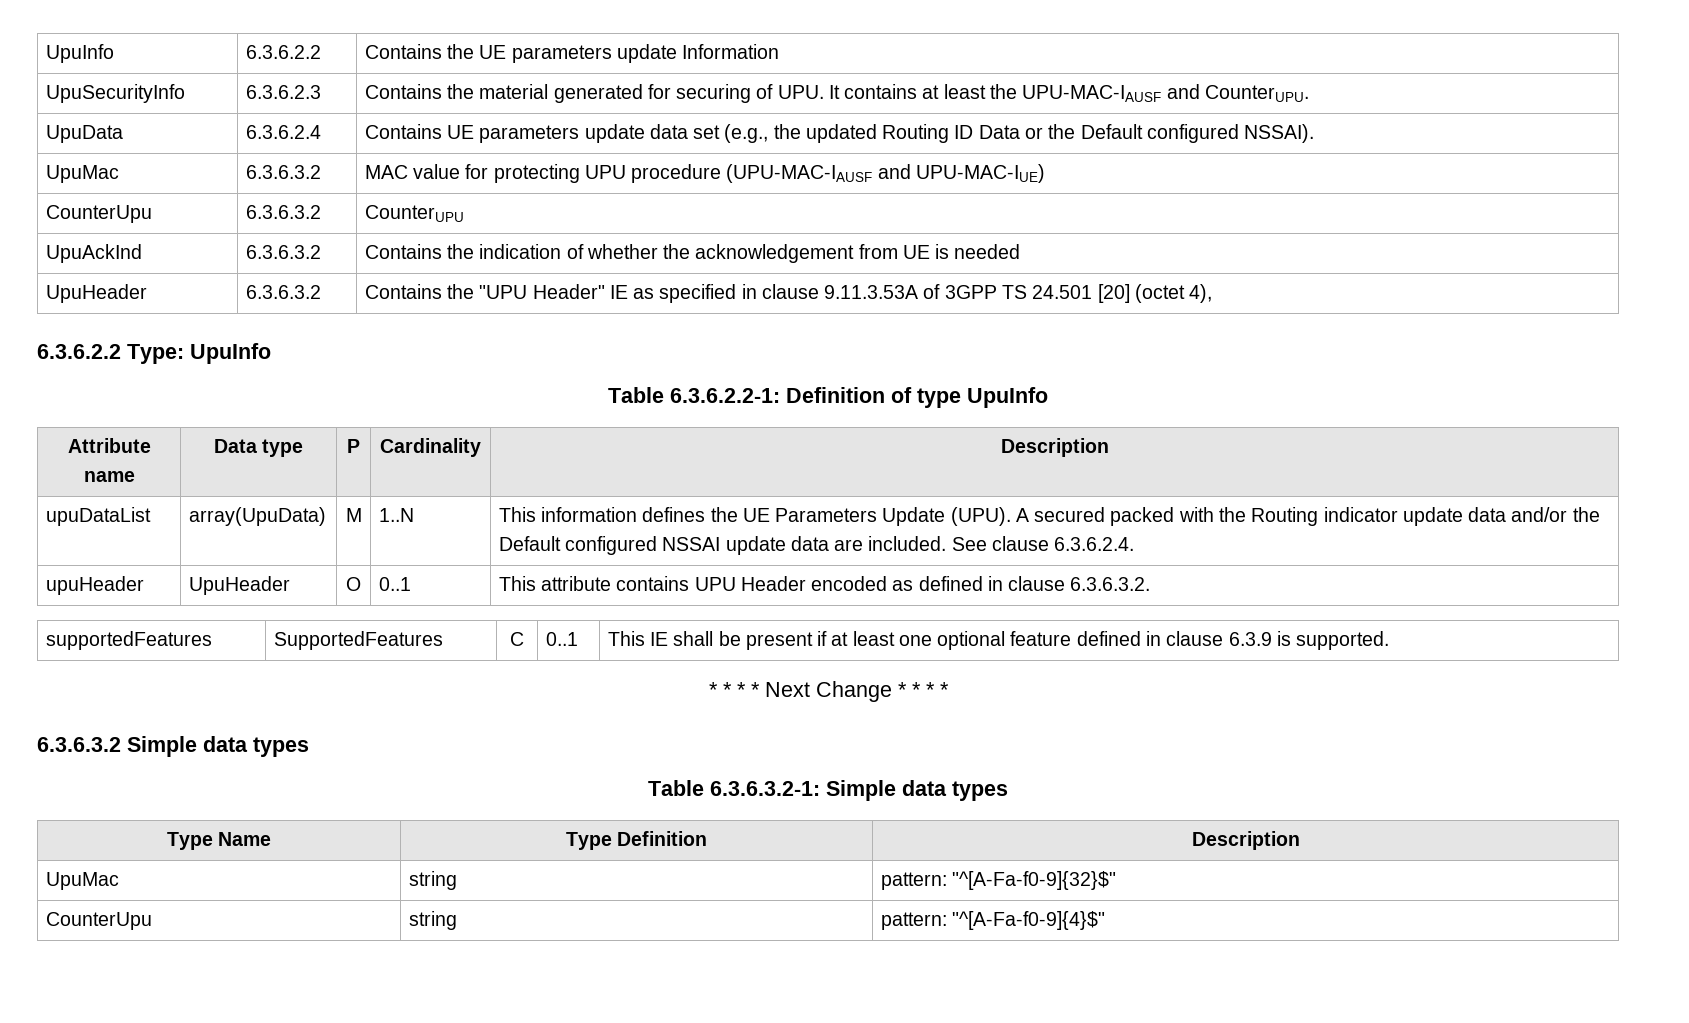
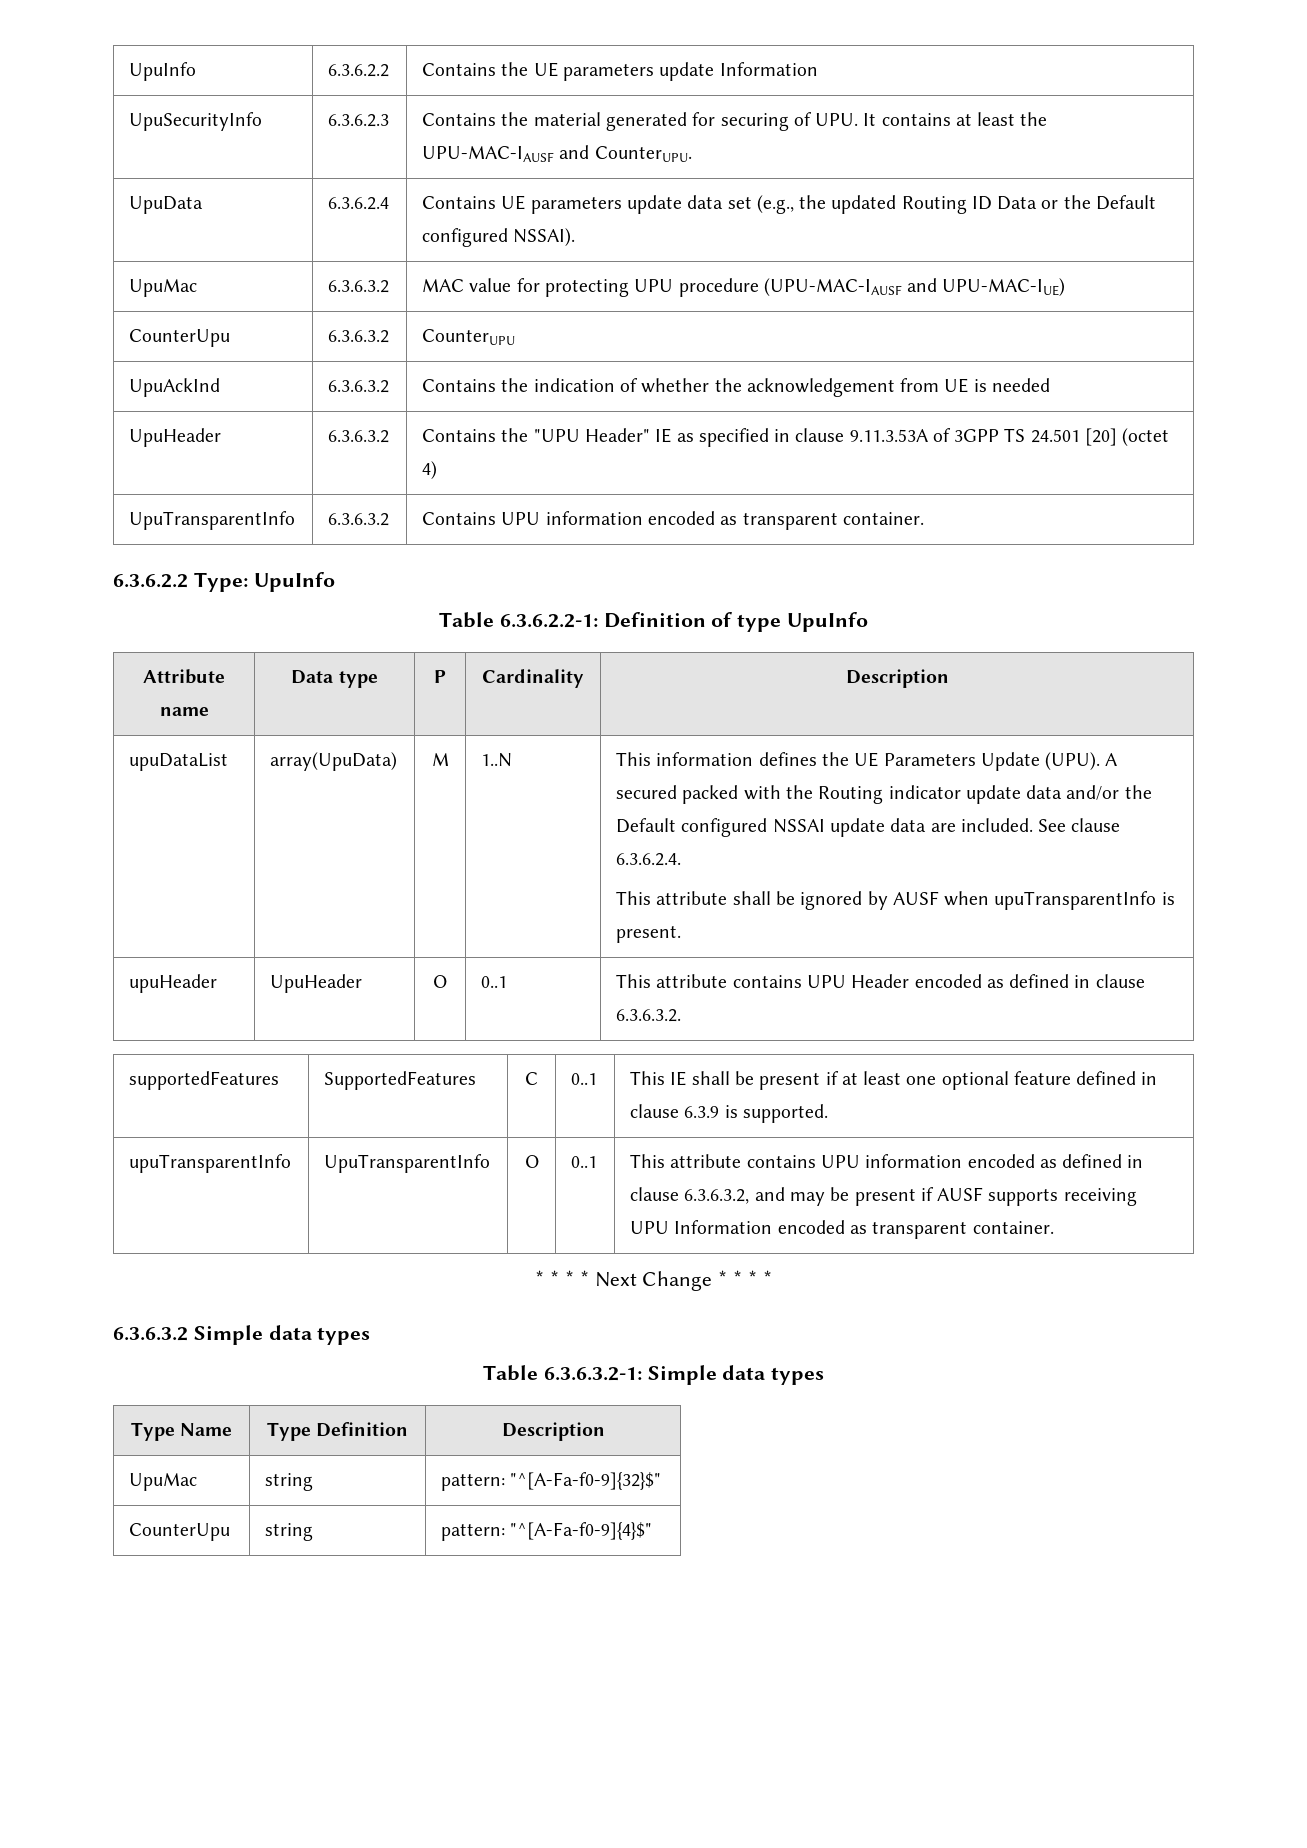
[1189,284,1213,303] 4), -> [422,461,438,479] [129,511,296,530] [328,513,390,526] [422,511,924,530] 4) // UpuTransparentInfo | 6.3.6.3.2 | Contains UPU information encoded as transparent container.
(1135, 544) none -> [616,891,1175,910] [616,925,682,943] // This attribute shall be ignored by AUSF when upuTransparentInfo is present.
(1390, 640) none -> [129,1154,292,1173] [324,1154,491,1173] [524,1155,539,1168] [571,1156,598,1168] [630,1154,1144,1168] [630,1187,1137,1206] [630,1220,1054,1239] // upuTransparentInfo | UpuTransparentInfo | O | 0..1 | This attribute contains UPU information encoded as defined in clause 6.3.6.3.2, and may be present if AUSF supports receiving UPU Information encoded as transparent container.

